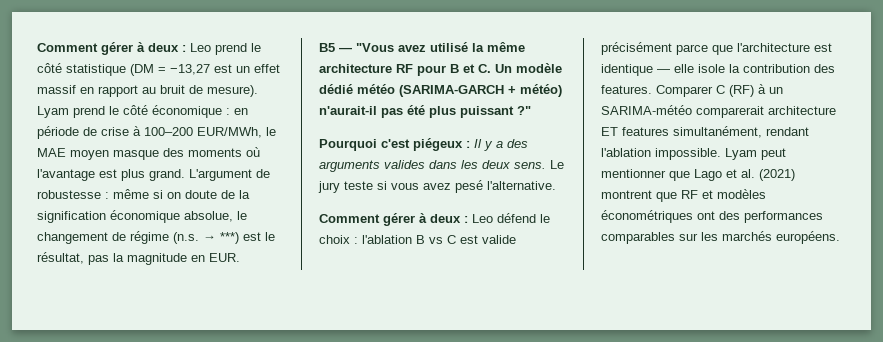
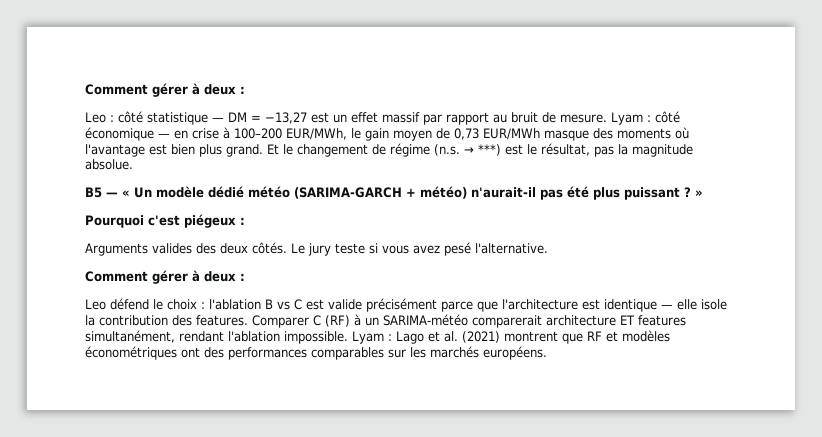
[37,42,261,55] [37,63,154,76] Comment gérer à deux : Leo prend le côté statistique (DM -> [85,83,245,97] [85,111,247,125] Comment gérer à deux : // Leo : côté statistique — DM
[80,87,94,94] en -> [423,114,442,125] par
[207,85,258,97] [37,105,248,118] [37,126,97,139] mesure). Lyam prend le côté économique : en période de -> [560,111,680,125] [85,127,188,141] mesure. Lyam : côté économique — en
[37,148,109,160] MAE moyen -> [365,128,540,141] gain moyen de 0,73 EUR/MWh
(117, 173) none -> [171,144,195,155] bien
[189,169,270,181] [37,189,250,199] [37,210,233,223] L'argument de robustesse : même si on doute de la signification économique absolue, -> [267,144,279,154] Et
[191,253,240,262] en EUR. -> [85,159,133,170] absolue.
[356,42,525,52] [319,64,491,76] "Vous avez utilisé la même architecture RF pour B et C. -> [122,190,130,197] «
[517,106,531,115] ?" -> [684,187,703,197] ? »
[474,139,528,151] [319,160,546,172] Il y a des arguments valides dans les deux sens. -> [85,242,287,256] // Arguments valides des deux côtés.
(468, 219) none -> (245, 277) //
[761,148,786,160] [601,169,690,181] peut mentionner que -> [387,334,392,341] :

